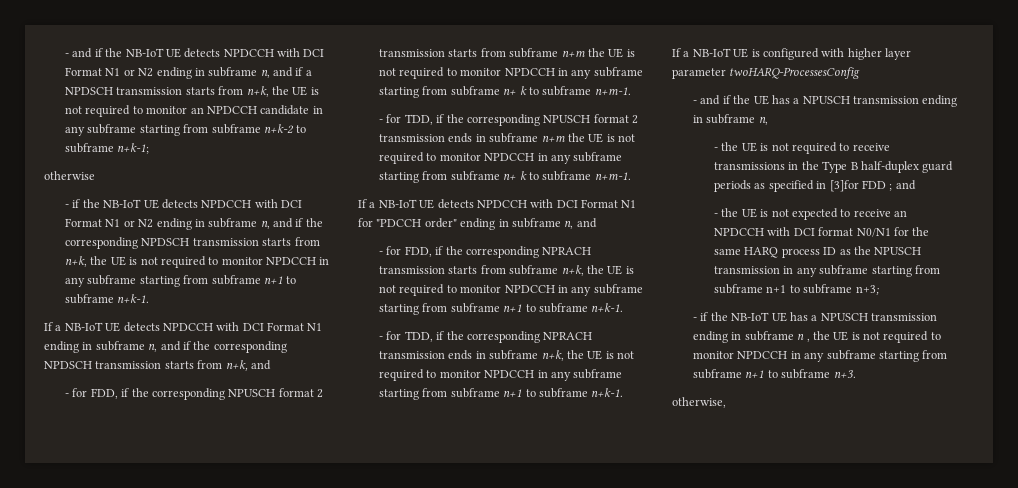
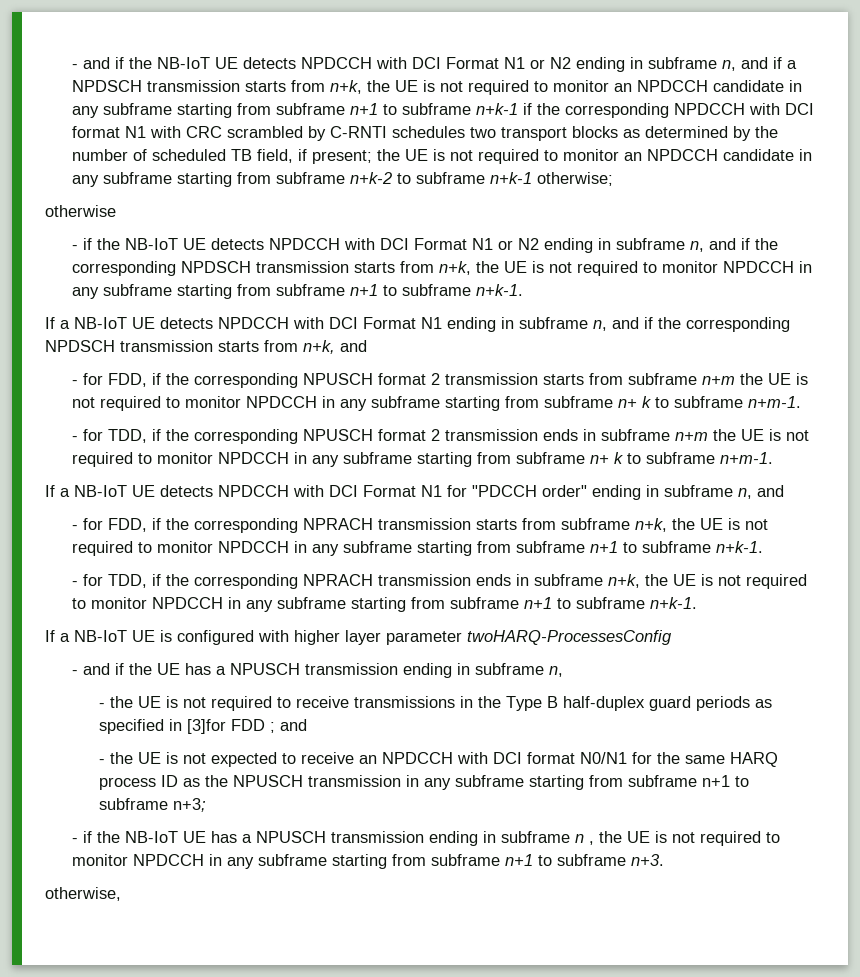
(261, 129) none -> [349,103,814,118] [71,126,778,141] [71,149,812,164] [71,172,345,187] n+1 to subframe n+k-1 if the corresponding NPDCCH with DCI format N1 with CRC scrambled by C-RNTI schedules two transport blocks as determined by the number of scheduled TB field, if present; the UE is not required to monitor an NPDCCH candidate in any subframe starting from subframe
[117,143,150,154] n+k-1; -> [489,172,613,186] n+k-1 otherwise;

